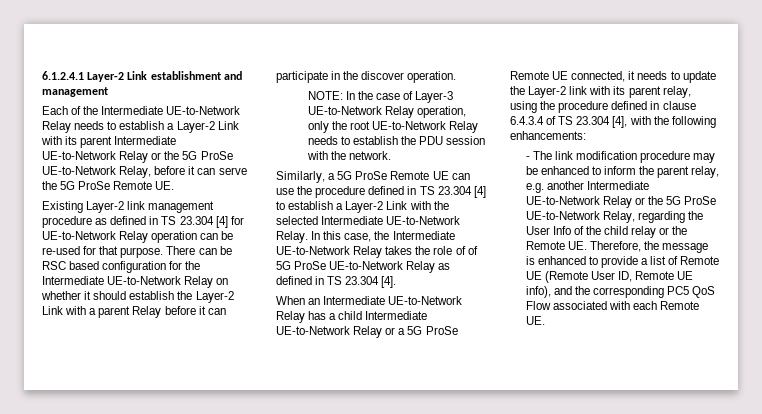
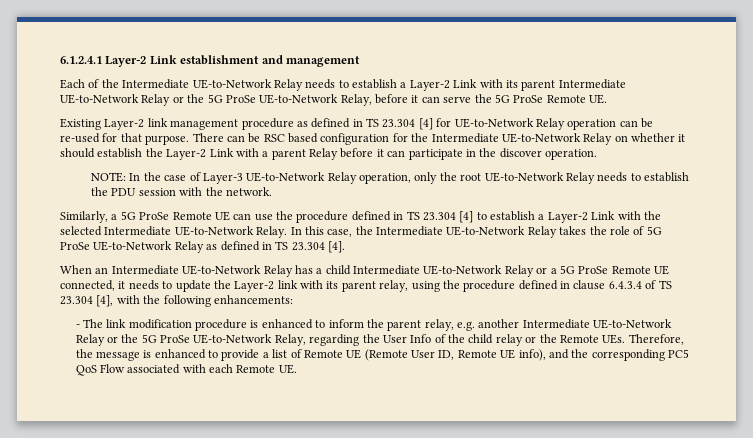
[467,246,478,255] of -> (645, 230) none
[693,153,716,163] [525,166,538,175] may be -> [250,320,259,328] is
[567,241,587,250] UE. -> [602,334,626,344] UEs.

